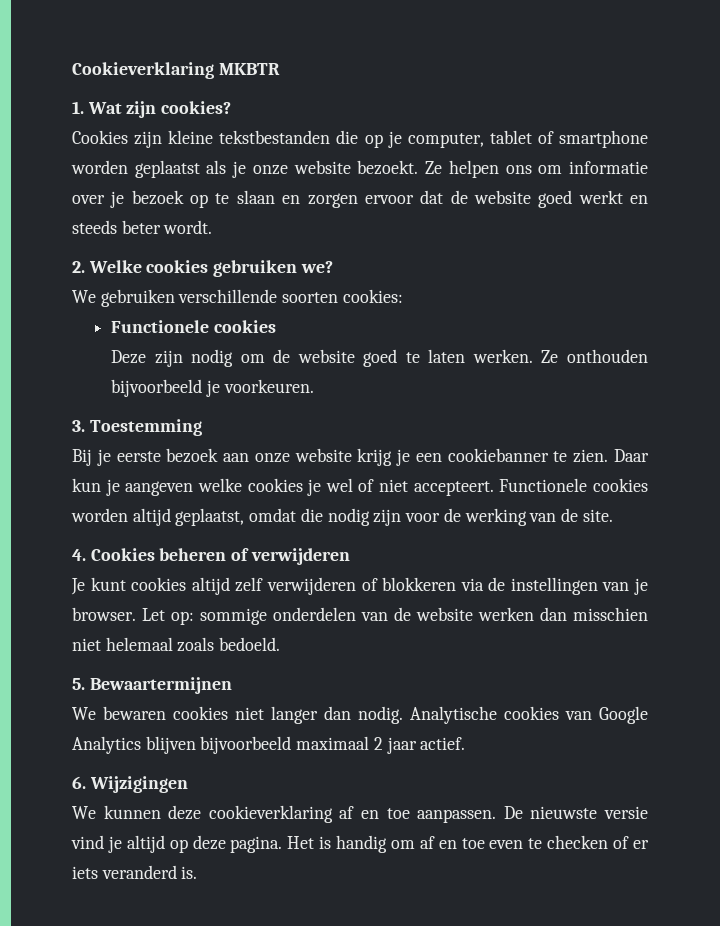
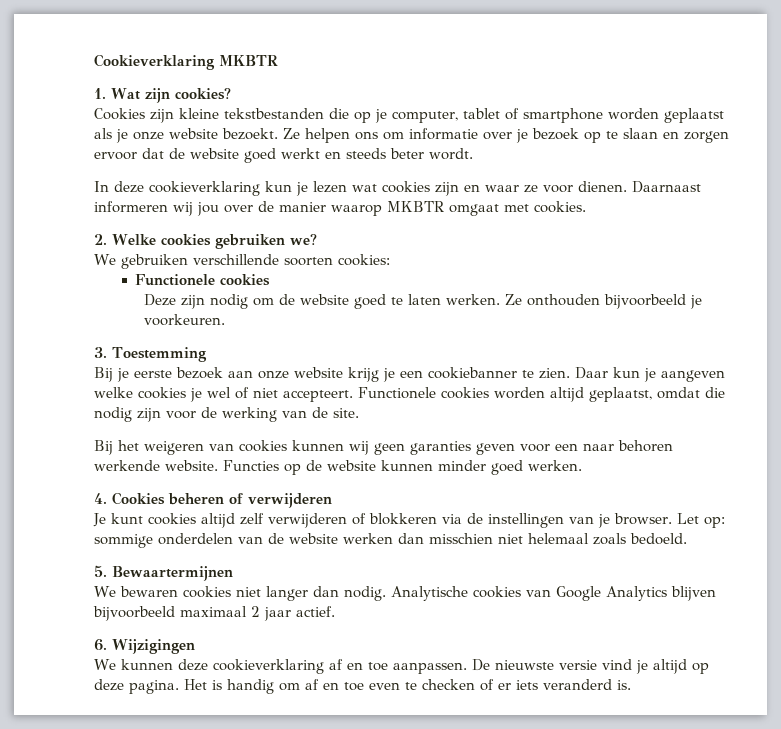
(213, 227) none -> [94,181,701,196] [94,201,586,216] // In deze cookieverklaring kun je lezen wat cookies zijn en waar ze voor dienen. Daarnaast informeren wij jou over de manier waarop MKBTR omgaat met cookies.
(613, 515) none -> [94,440,673,455] [94,460,582,475] // Bij het weigeren van cookies kunnen wij geen garanties geven voor een naar behoren werkende website. Functies op de website kunnen minder goed werken.

